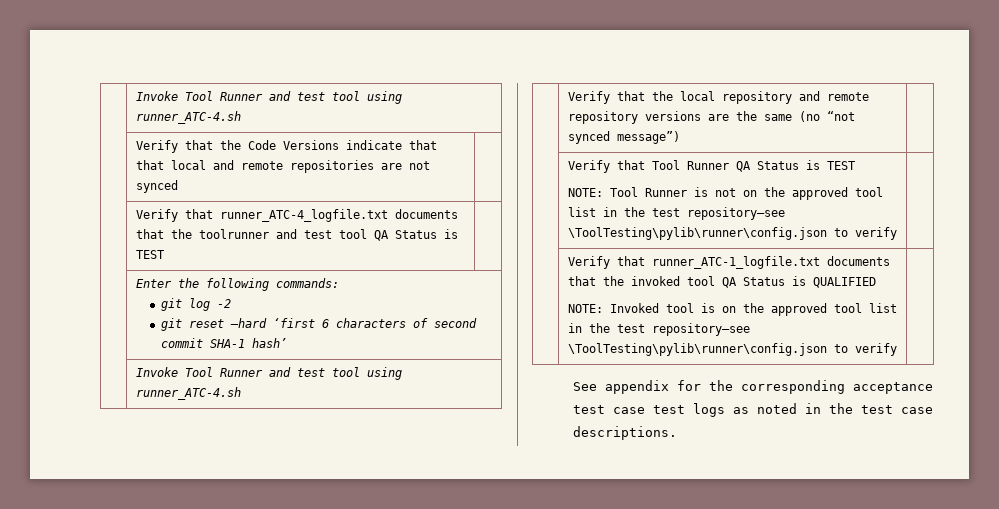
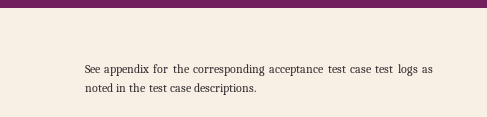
[135,91,402,104] [135,111,241,124] [135,140,437,153] [135,160,430,173] [135,180,178,193] [135,209,458,222] [135,229,458,241] [135,250,164,259] [135,278,339,291] [160,298,231,311] [160,318,477,331] [160,338,287,348] [135,367,402,380] [135,387,241,400] [567,91,869,104] [567,111,855,124] [567,131,680,144] [567,160,855,173] [567,187,883,200] [567,207,785,220] [567,227,897,240] [567,256,890,269] [567,276,876,288] [567,303,897,316] [567,323,750,336] [567,343,897,356] | Invoke Tool Runner and test tool using runner_ATC-4.sh // | Verify that the Code Versions indicate that that local and remote repositories are not synced | // | Verify that runner_ATC-4_logfile.txt documents that the toolrunner and test tool QA Status is TEST | // | Enter the following commands: // git log -2 // git reset –hard ‘first 6 characters of second commit SHA-1 hash’ // | Invoke Tool Runner and test tool using runner_ATC-4.sh // | Verify that the local repository and remote repository versions are the same (no “not synced message”) | // | Verify that Tool Runner QA Status is TEST // NOTE: Tool Runner is not on the approved tool list in the test repository—see \ToolTesting\pylib\runner\config.json to verify | // | Verify that runner_ATC-1_logfile.txt documents that the invoked tool QA Status is QUALIFIED // NOTE: Invoked tool is on the approved tool list in the test repository—see \ToolTesting\pylib\runner\config.json to verify | // -> (84, 69) none

